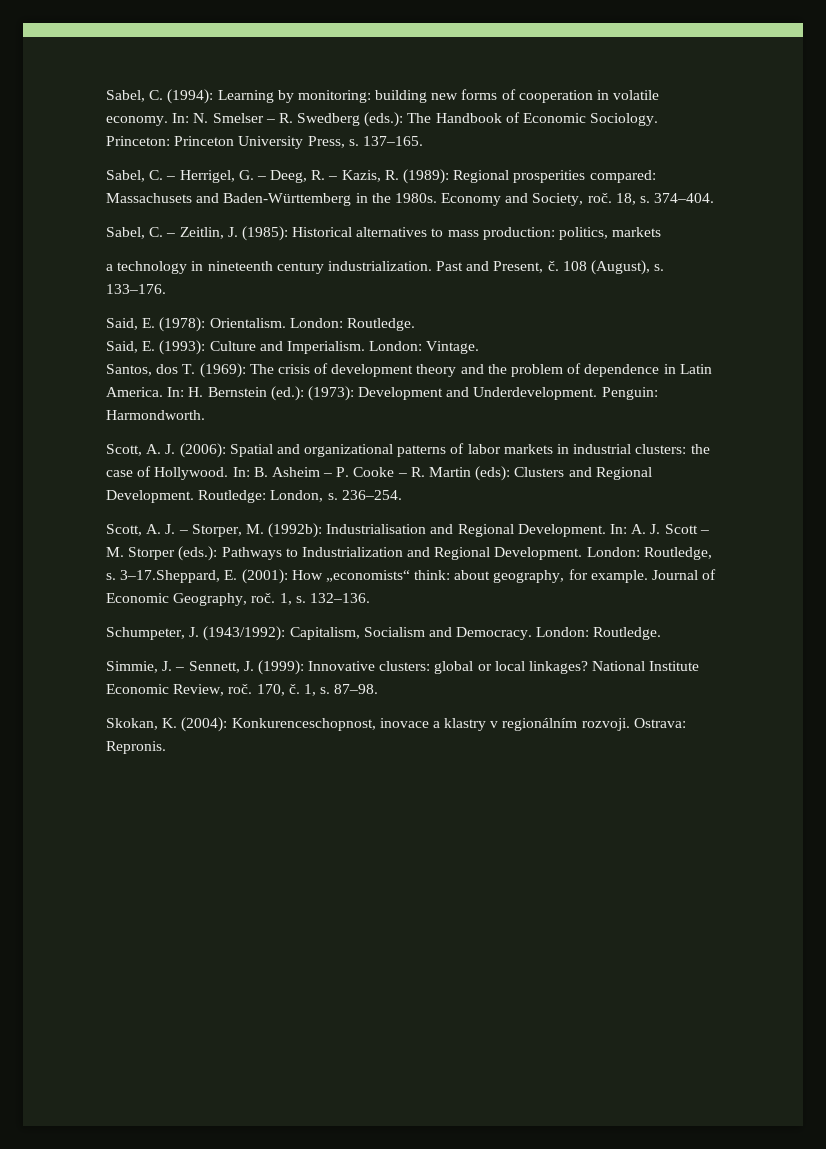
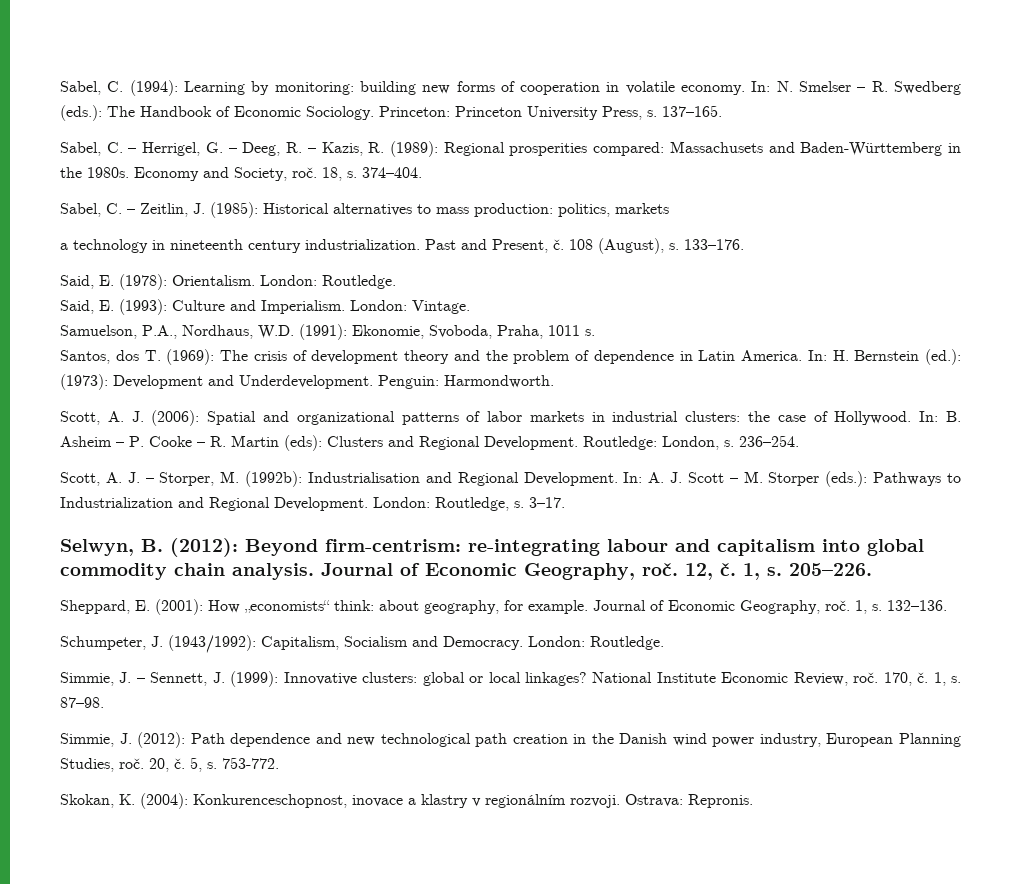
(480, 347) none -> [60,324,595,340] // Samuelson, P.A., Nordhaus, W.D. (1991): Ekonomie, Svoboda, Praha, 1011 s.
[120,570,221,583] 3–17.Sheppard, -> [529,497,565,508] [60,538,924,557] [60,563,872,580] [60,600,130,614] 3–17. // Selwyn, B. (2012): Beyond firm-centrism: re-integrating labour and capitalism into global commodity chain analysis. Journal of Economic Geography, roč. 12, č. 1, s. 205–226. // Sheppard,
(379, 689) none -> [60,732,961,748] [60,757,279,772] // Simmie, J. (2012): Path dependence and new technological path creation in the Danish wind power industry, European Planning Studies, roč. 20, č. 5, s. 753-772.

